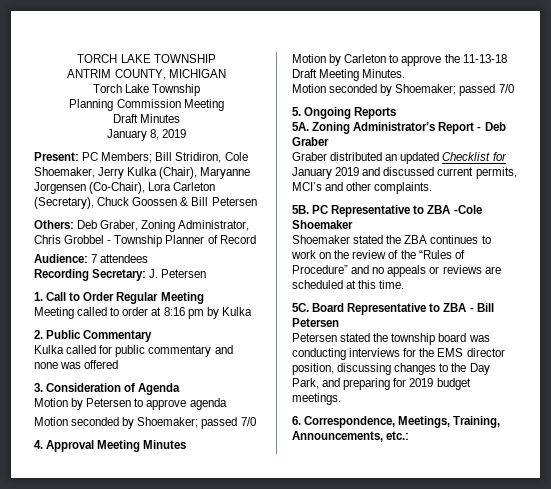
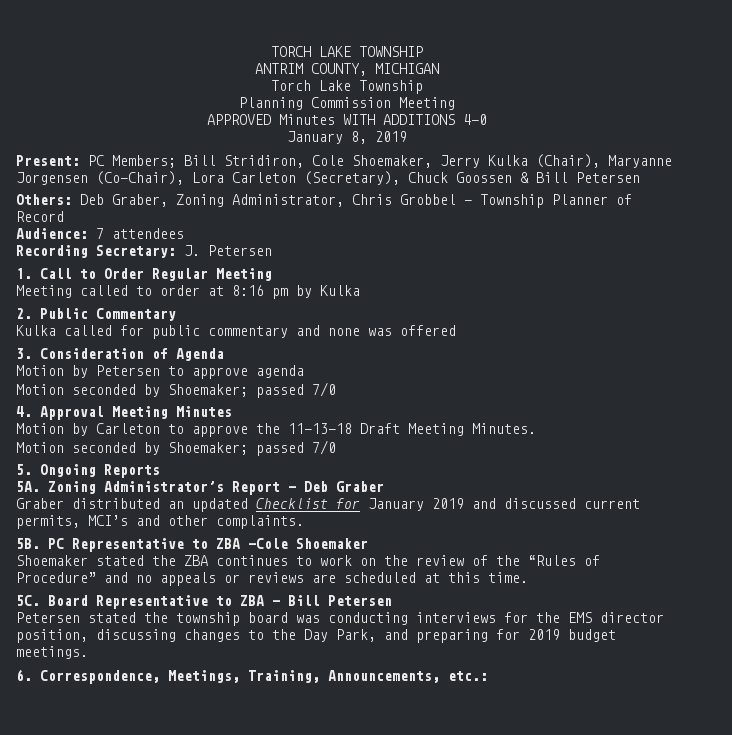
[112,114,181,123] Draft Minutes -> [206,114,487,125] APPROVED Minutes WITH ADDITIONS 4-0

